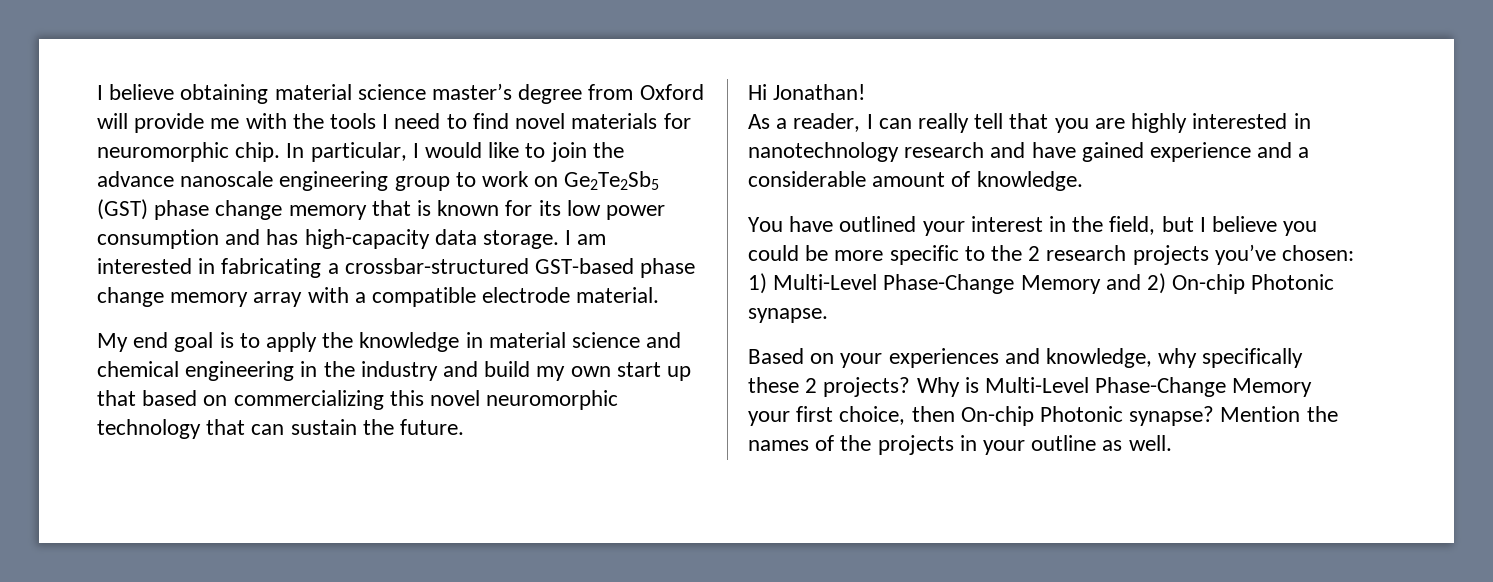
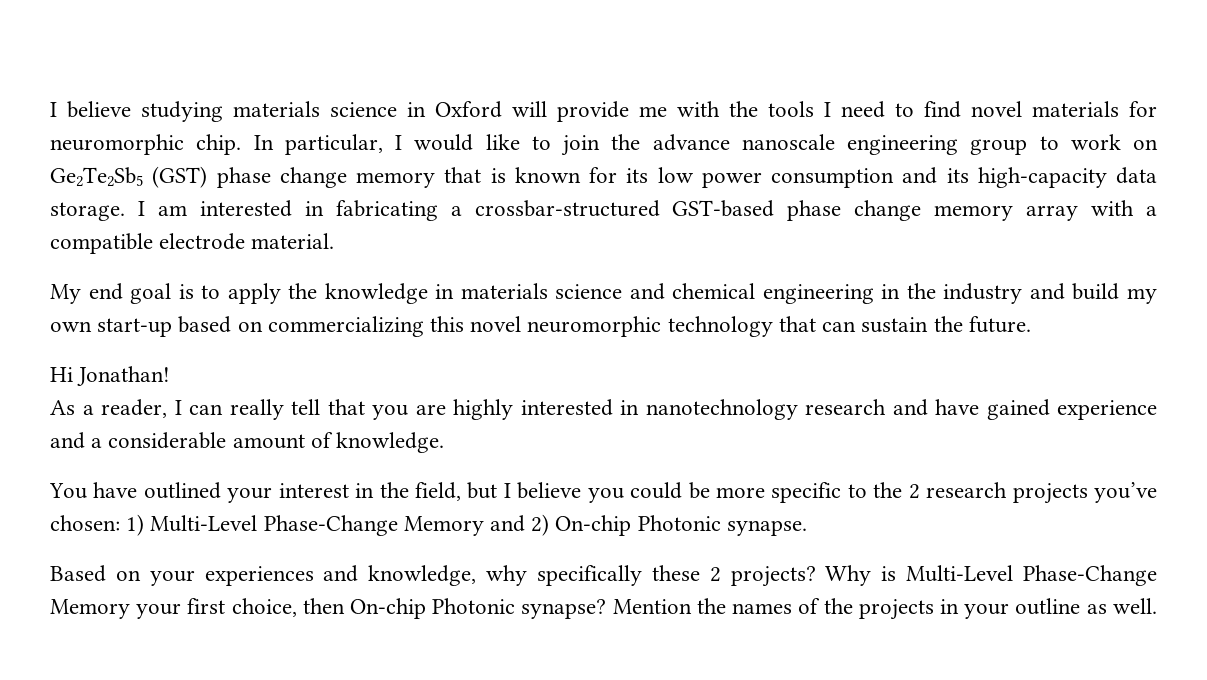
[97,83,634,104] I believe obtaining material science master’s degree from -> [50,101,426,122] I believe studying materials science in
[266,229,299,245] has -> [946,168,969,183] its
[488,332,566,348] material -> [460,283,548,299] materials
[616,362,692,381] [97,390,136,406] start up that -> [97,318,173,337] start-up

